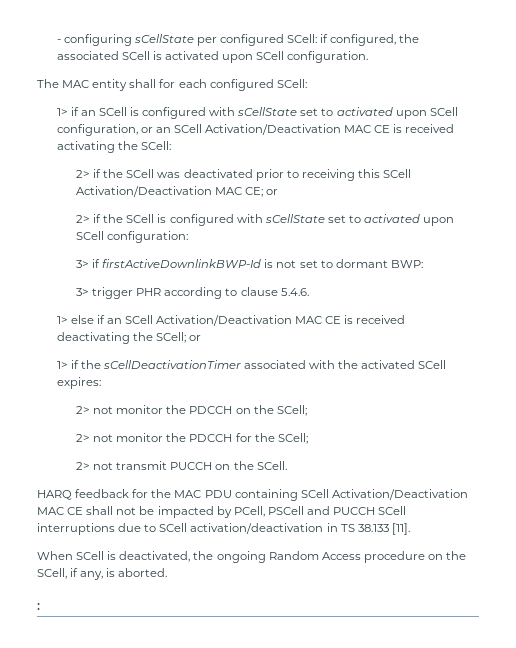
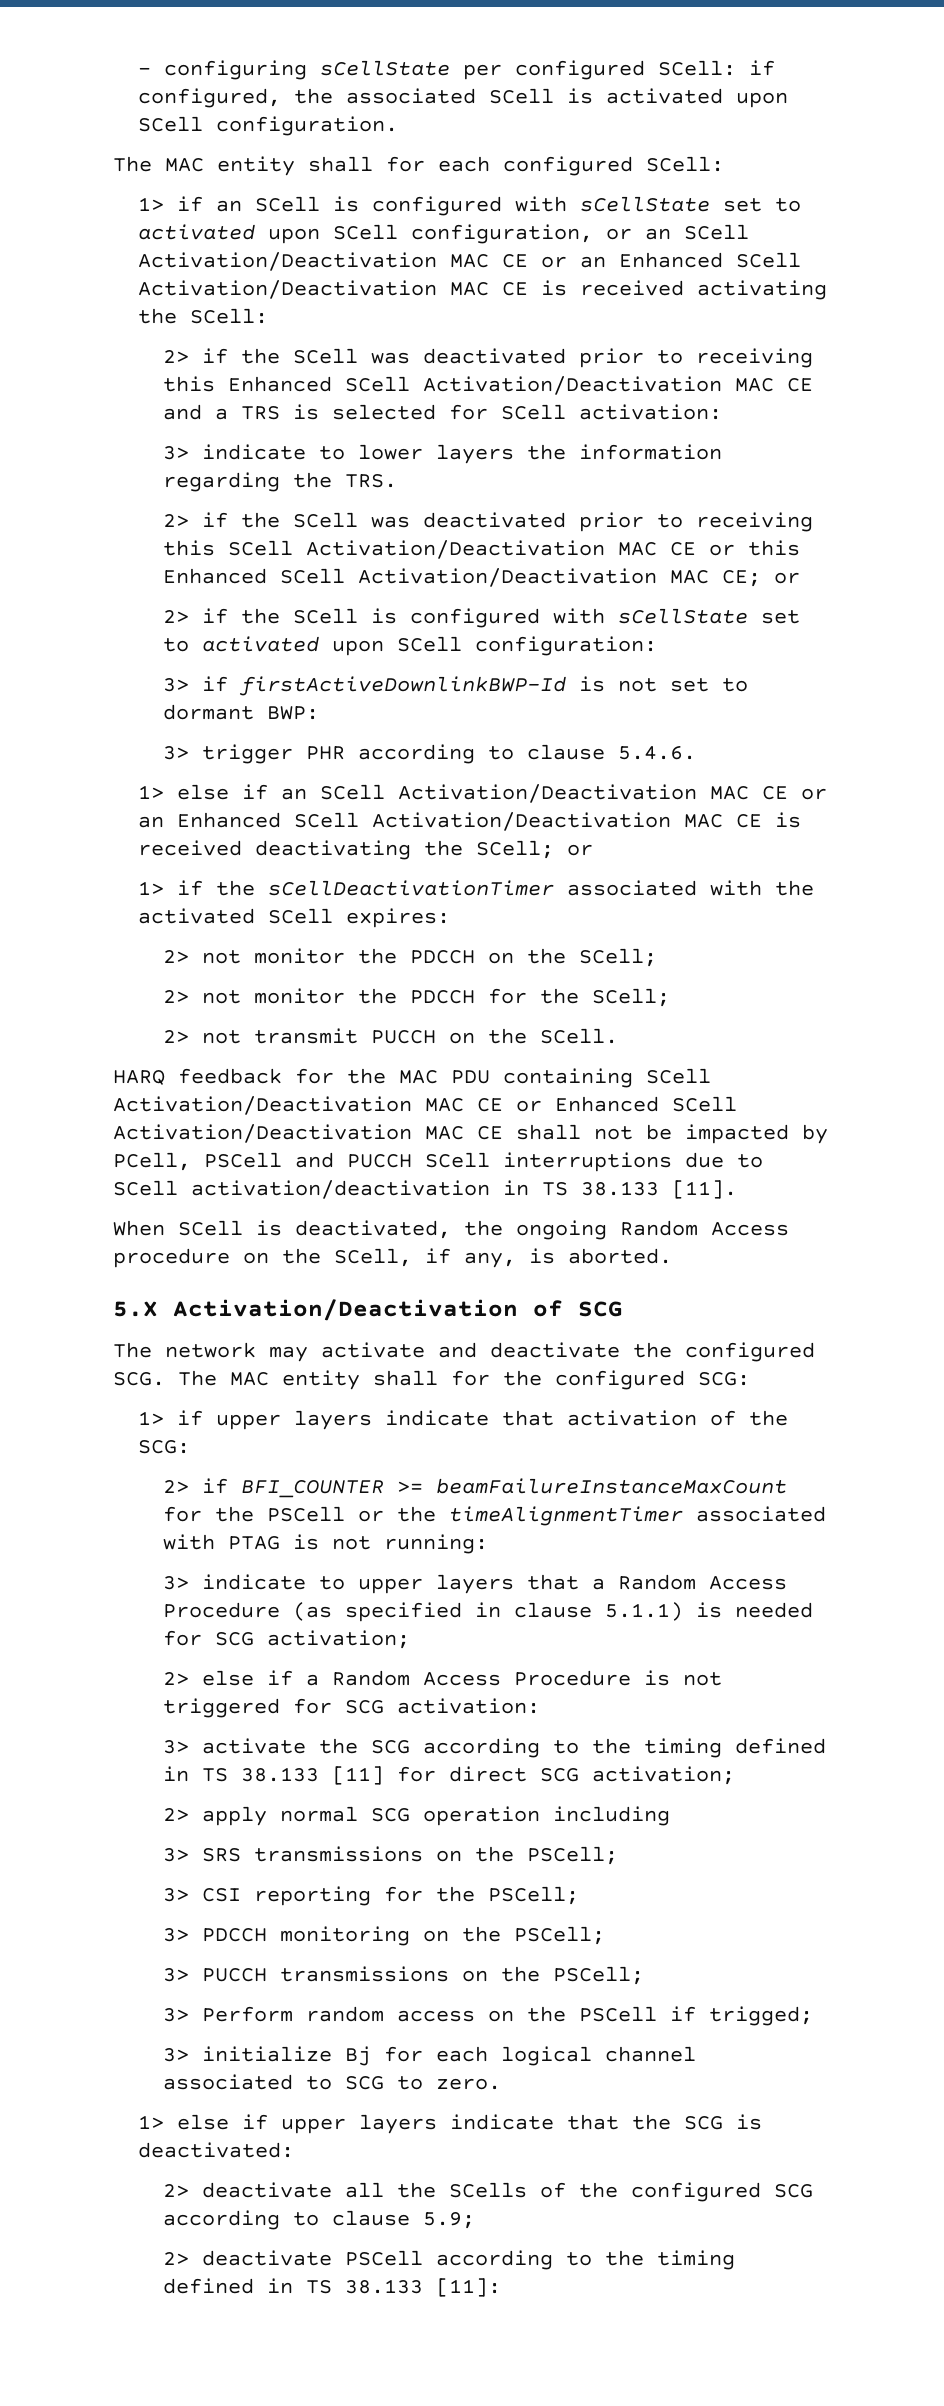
(391, 129) none -> [541,252,802,268] [138,280,529,299] or an Enhanced SCell Activation/Deactivation MAC CE
(380, 173) none -> [228,376,814,395] [163,404,723,420] [163,444,723,464] [163,472,398,492] [163,512,814,532] [163,540,801,559] [163,568,268,584] Enhanced SCell Activation/Deactivation MAC CE and a TRS is selected for SCell activation: // 3> indicate to lower layers the information regarding the TRS. // 2> if the SCell was deactivated prior to receiving this SCell Activation/Deactivation MAC CE or this Enhanced
(342, 320) none -> [801,788,828,800] [138,812,763,831] or an Enhanced SCell Activation/Deactivation MAC CE
(84, 511) none -> [516,1096,737,1112] [113,1124,503,1143] or Enhanced SCell Activation/Deactivation MAC CE
[37,603,40,610] : -> [113,1299,623,1321] [113,1342,815,1362] [113,1370,750,1390] [138,1410,789,1430] [138,1440,191,1454] [163,1478,788,1498] [163,1506,827,1526] [163,1534,489,1554] [163,1574,788,1594] [163,1602,814,1622] [163,1630,411,1649] [163,1670,723,1686] [163,1698,541,1718] [163,1738,827,1758] [163,1766,736,1785] [163,1806,671,1826] [163,1846,619,1865] [163,1886,580,1906] [163,1926,606,1946] [163,1966,645,1985] [163,2006,814,2026] [163,2046,697,2066] [163,2074,502,2090] [138,2114,763,2134] [138,2142,295,2158] [163,2182,814,2202] [163,2210,476,2230] [163,2250,736,2270] [163,2278,502,2297] 5.X Activation/Deactivation of SCG // The network may activate and deactivate the configured SCG. The MAC entity shall for the configured SCG: // 1> if upper layers indicate that activation of the SCG: // 2> if BFI_COUNTER >= beamFailureInstanceMaxCount for the PSCell or the timeAlignmentTimer associated with PTAG is not running: // 3> indicate to upper layers that a Random Access Procedure (as specified in clause 5.1.1) is needed for SCG activation; // 2> else if a Random Access Procedure is not triggered for SCG activation: // 3> activate the SCG according to the timing defined in TS 38.133 [11] for direct SCG activation; // 2> apply normal SCG operation including // 3> SRS transmissions on the PSCell; // 3> CSI reporting for the PSCell; // 3> PDCCH monitoring on the PSCell; // 3> PUCCH transmissions on the PSCell; // 3> Perform random access on the PSCell if trigged; // 3> initialize Bj for each logical channel associated to SCG to zero. // 1> else if upper layers indicate that the SCG is deactivated: // 2> deactivate all the SCells of the configured SCG according to clause 5.9; // 2> deactivate PSCell according to the timing defined in TS 38.133 [11]:

